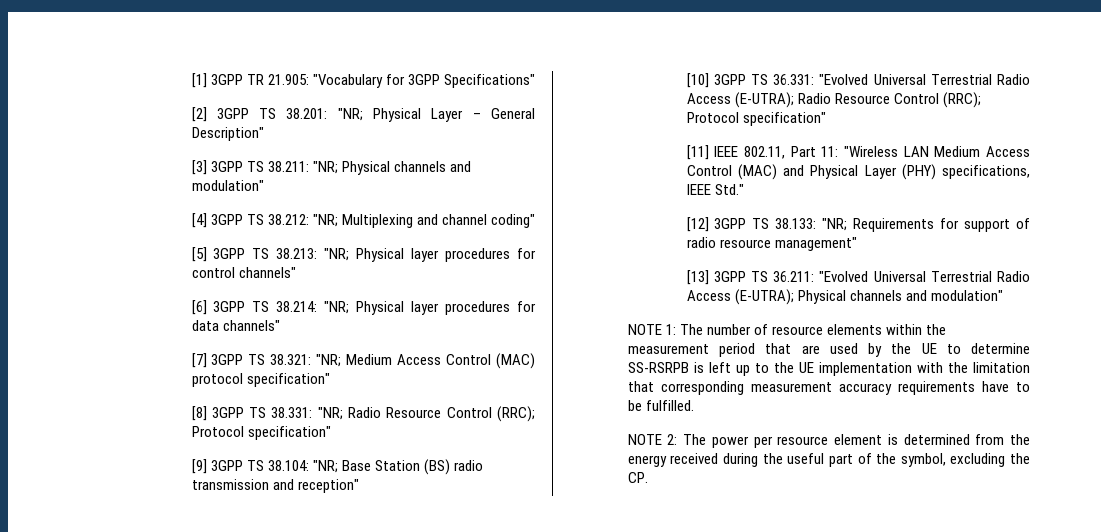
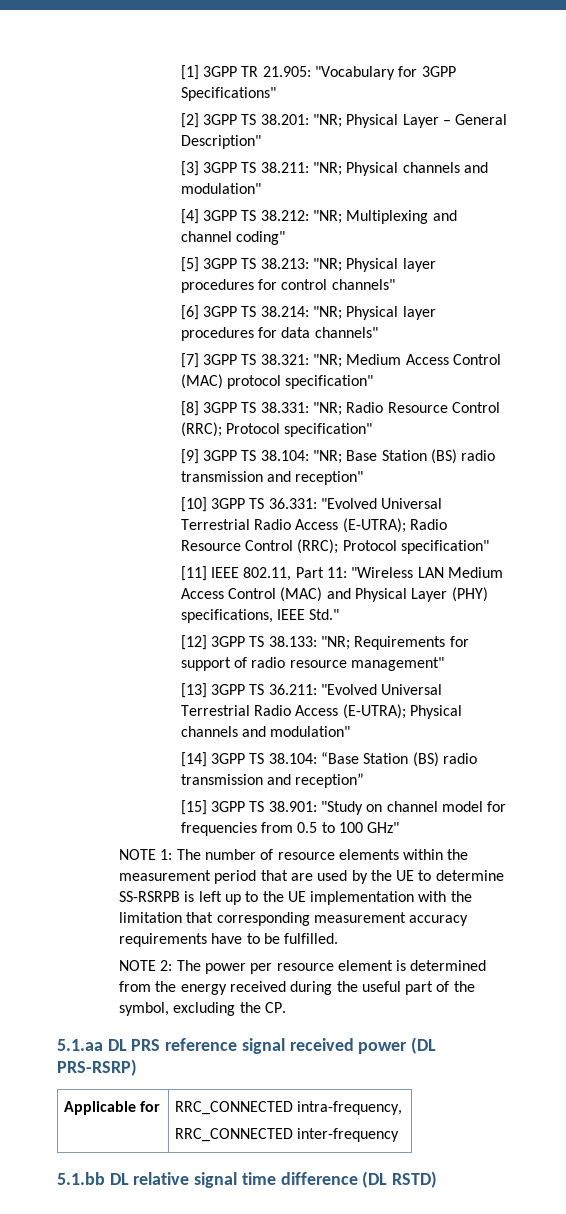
(1003, 295) none -> [180,752,478,767] [180,773,365,788] [180,800,507,815] [180,822,400,836] // [14] 3GPP TS 38.104: “Base Station (BS) radio transmission and reception” // [15] 3GPP TS 38.901: "Study on channel model for frequencies from 0.5 to 100 GHz"
(648, 477) none -> [57,1037,437,1054] [57,1059,137,1076] [63,1101,160,1115] [174,1101,402,1115] [174,1128,399,1142] [57,1171,438,1188] // 5.1.aa DL PRS reference signal received power (DL PRS-RSRP) // Applicable for | RRC_CONNECTED intra-frequency, // RRC_CONNECTED inter-frequency // 5.1.bb DL relative signal time difference (DL RSTD)

